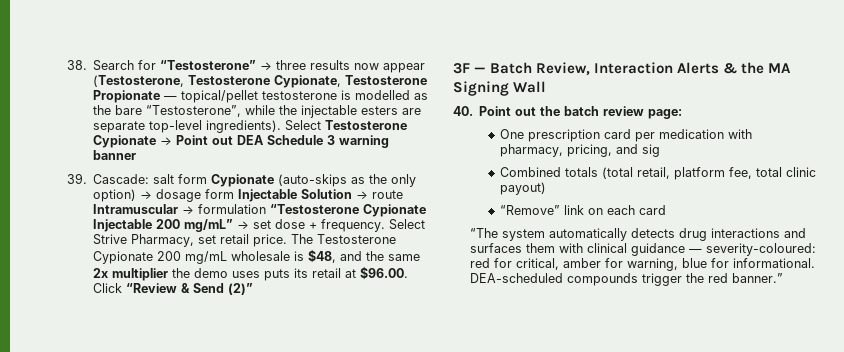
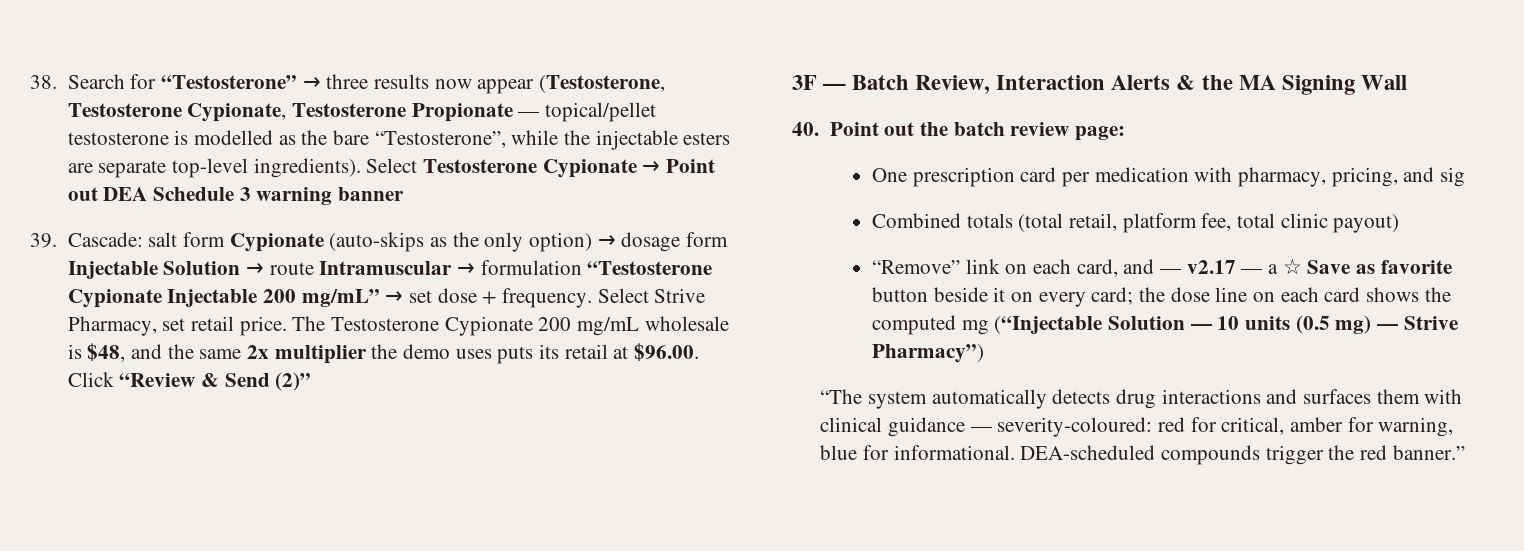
[639,205,667,215] card -> [1076,258,1452,277] [871,287,1451,307] [871,315,1458,335] [871,344,984,363] card, and — v2.17 — a ☆ Save as favorite button beside it on every card; the dose line on each card shows the computed mg (“Injectable Solution — 10 units (0.5 mg) — Strive Pharmacy”)

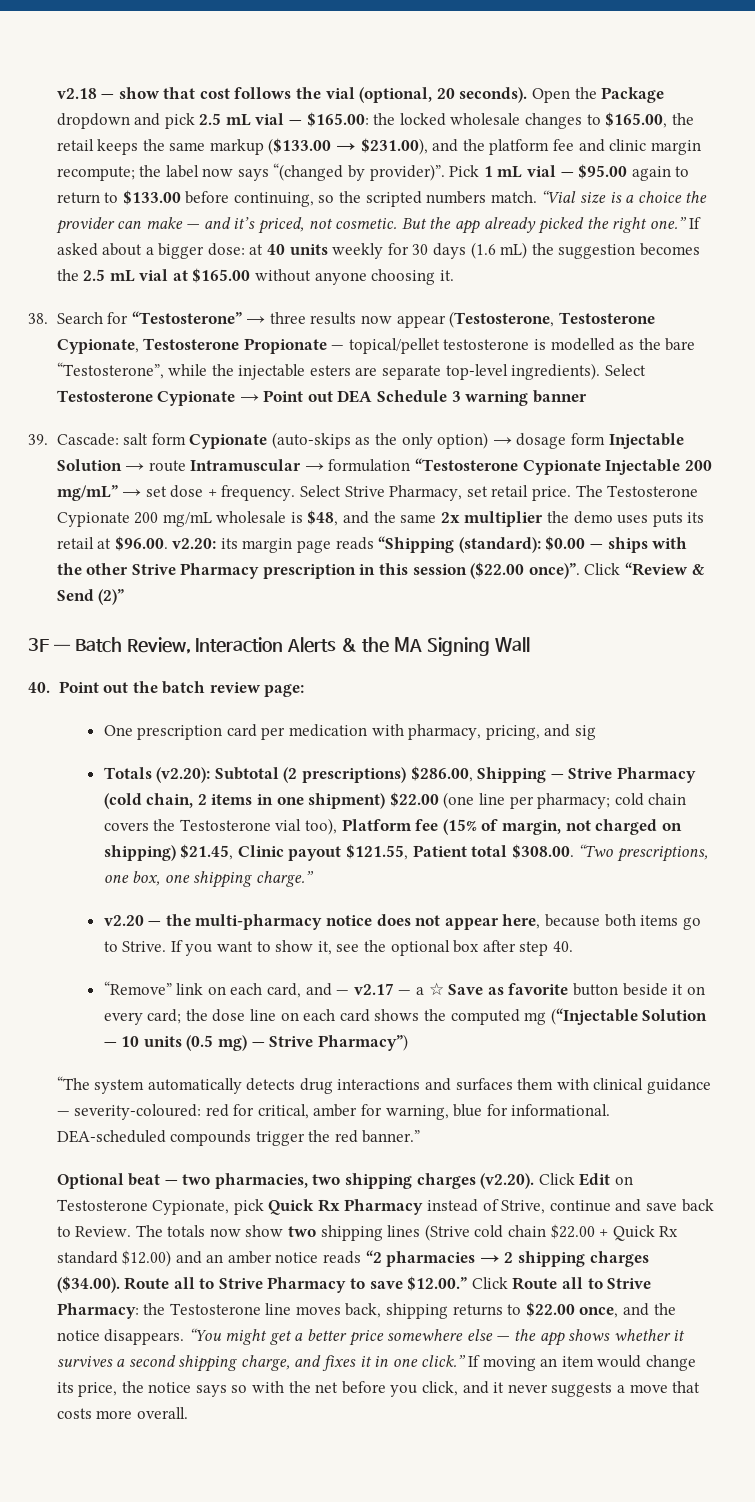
(30, 82) none -> [56,87,665,103] [56,112,694,129] [56,138,701,155] [56,163,690,181] [56,190,708,207] [55,217,701,234] [56,242,700,259] [56,268,454,285] v2.18 — show that cost follows the vial (optional, 20 seconds). Open the Package dropdown and pick 2.5 mL vial — $165.00: the locked wholesale changes to $165.00, the retail keeps the same markup ($133.00 → $231.00), and the platform fee and clinic margin recompute; the label now says “(changed by provider)”. Pick 1 mL vial — $95.00 again to return to $133.00 before continuing, so the scripted numbers match. “Vial size is a choice the provider can make — and it’s priced, not cosmetic. But the app already picked the right one.” If asked about a bigger dose: at 40 units weekly for 30 days (1.6 mL) the suggestion becomes the 2.5 mL vial at $165.00 without anyone choosing it. //
(699, 352) none -> [172,536,688,553] [56,562,580,579] v2.20: its margin page reads “Shipping (standard): $0.00 — ships with the other Strive Pharmacy prescription in this session ($22.00 once)”.
[871,213,1400,233] Combined totals (total retail, platform fee, total clinic payout) -> [103,766,697,783] [103,792,687,809] [103,818,682,835] [103,844,709,862] [103,871,315,888] [103,914,701,930] [103,940,573,956] Totals (v2.20): Subtotal (2 prescriptions) $286.00, Shipping — Strive Pharmacy (cold chain, 2 items in one shipment) $22.00 (one line per pharmacy; cold chain covers the Testosterone vial too), Platform fee (15% of margin, not charged on shipping) $21.45, Clinic payout $121.55, Patient total $308.00. “Two prescriptions, one box, one shipping charge.” // v2.20 — the multi-pharmacy notice does not appear here, because both items go to Strive. If you want to show it, see the optional box after step 40.
(1465, 452) none -> [56,1173,633,1189] [56,1199,714,1215] [56,1224,679,1241] [56,1250,649,1267] [56,1276,652,1293] [56,1302,676,1319] [56,1328,686,1346] [56,1355,696,1372] [56,1381,701,1397] [56,1407,188,1419] // Optional beat — two pharmacies, two shipping charges (v2.20). Click Edit on Testosterone Cypionate, pick Quick Rx Pharmacy instead of Strive, continue and save back to Review. The totals now show two shipping lines (Strive cold chain $22.00 + Quick Rx standard $12.00) and an amber notice reads “2 pharmacies → 2 shipping charges ($34.00). Route all to Strive Pharmacy to save $12.00.” Click Route all to Strive Pharmacy: the Testosterone line moves back, shipping returns to $22.00 once, and the notice disappears. “You might get a better price somewhere else — the app shows whether it survives a second shipping charge, and fixes it in one click.” If moving an item would change its price, the notice says so with the net before you click, and it never suggests a move that costs more overall.

